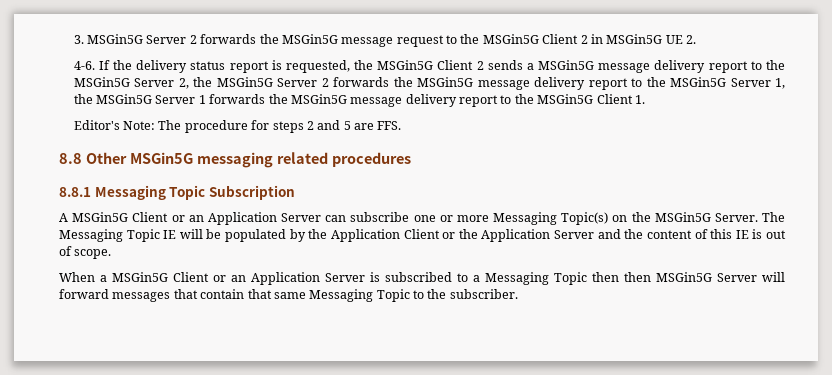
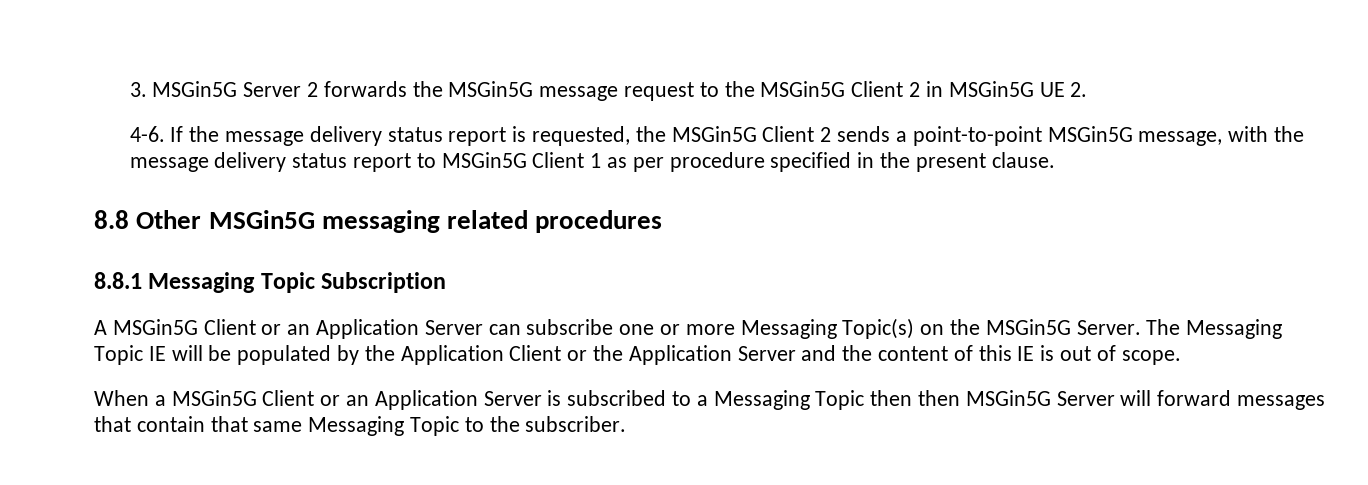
(133, 65) none -> [225,131,305,146] message
[538,60,786,73] [73,77,786,90] [73,94,645,107] [73,120,402,133] MSGin5G message delivery report to the MSGin5G Server 2, the MSGin5G Server 2 forwards the MSGin5G message delivery report to the MSGin5G Server 1, the MSGin5G Server 1 forwards the MSGin5G message delivery report to the MSGin5G Client 1. // Editor's Note: The procedure for steps 2 and 5 are FFS. -> [912,126,1304,146] [129,152,1055,172] point-to-point MSGin5G message, with the message delivery status report to MSGin5G Client 1 as per procedure specified in the present clause.

